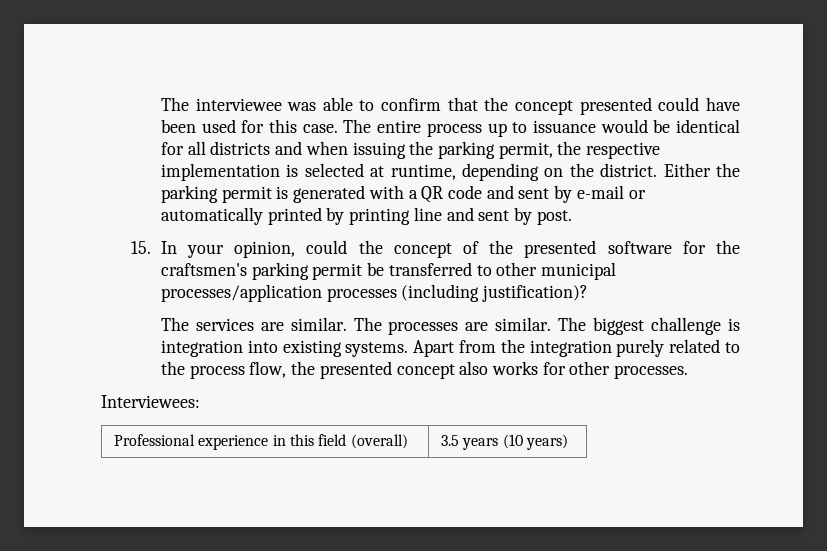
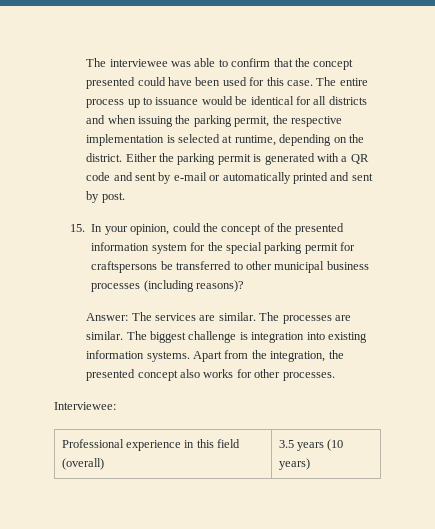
[326,207,442,225] by printing line -> (328, 178) none
[607,241,672,254] software -> [91,242,187,254] information system
[160,262,363,280] craftsmen's parking permit -> [225,242,356,254] [91,261,158,273] special parking permit for craftspersons
[160,284,322,302] processes/application -> [326,261,369,270] business
[482,285,589,302] justification)? // -> [196,280,245,292] [86,313,129,321] reasons)? // Answer:
(342, 348) none -> [86,350,145,359] information
[529,339,741,357] [160,361,287,379] integration purely related to the process flow, -> [270,351,326,362] integration,
[101,395,200,408] Interviewees: -> [54,402,116,410] Interviewee:

